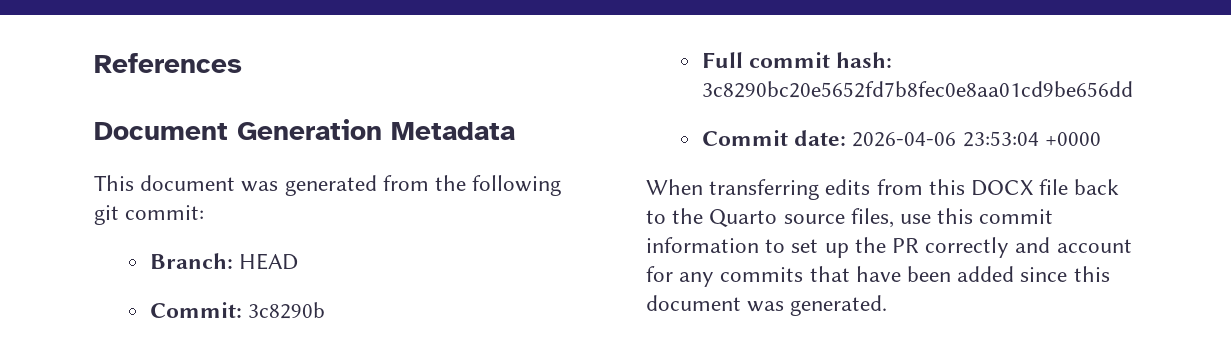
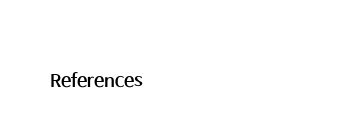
[94,119,515,140] [94,175,562,196] [94,205,205,225] [149,253,299,270] [149,302,326,319] [701,52,893,68] [701,81,1133,98] [701,130,1101,147] [646,179,1120,200] [646,208,1054,228] [646,237,1132,258] [646,266,1110,287] [646,295,888,316] // Document Generation Metadata // This document was generated from the following git commit: // Branch: HEAD // Commit: 3c8290b // Full commit hash: 3c8290bc20e5652fd7b8fec0e8aa01cd9be656dd // Commit date: 2026-04-06 23:53:04 +0000 // When transferring edits from this DOCX file back to the Quarto source files, use this commit information to set up the PR correctly and account for any commits that have been added since this document was generated. -> (143, 80) none

